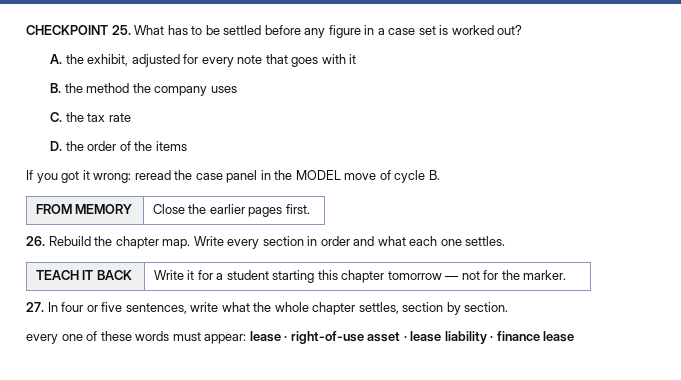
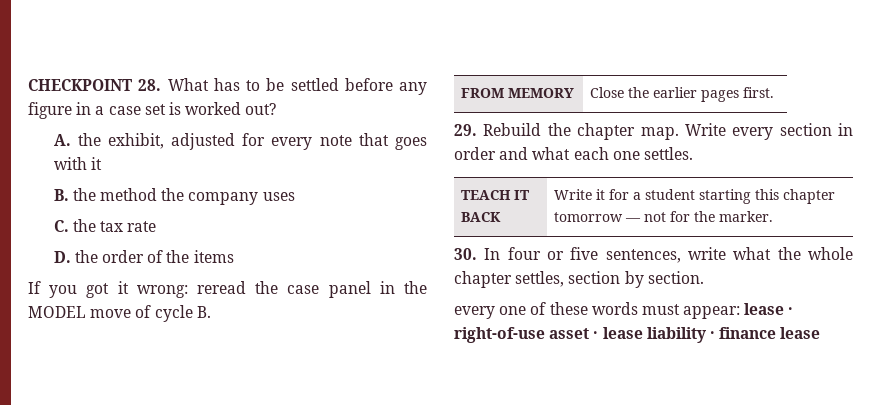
[111,25,131,35] 25. -> [138,79,162,91] 28.
[26,236,45,246] 26. -> [454,124,477,136] 29.
[26,302,44,312] 27. -> [454,248,477,260] 30.

